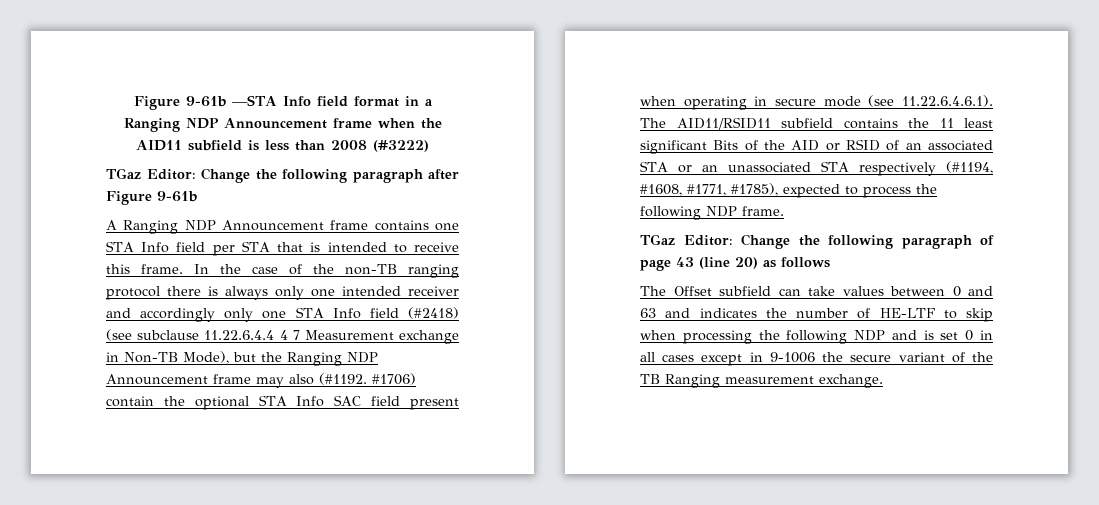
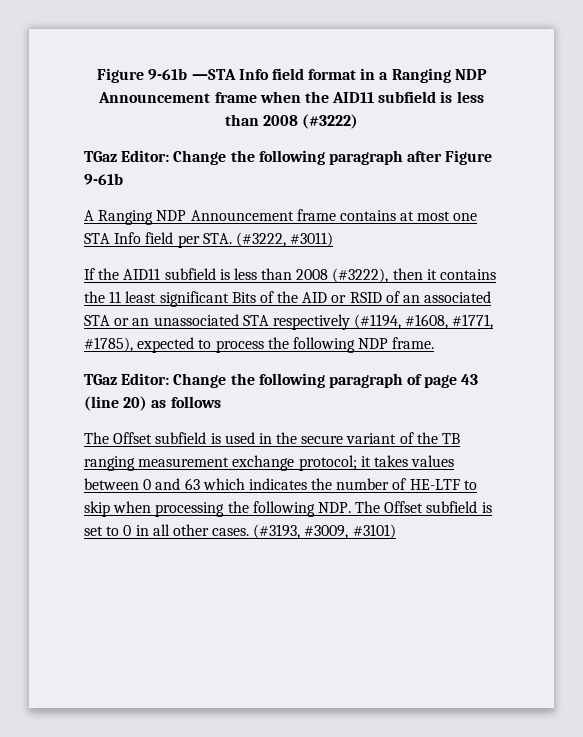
(429, 225) none -> [400,211,451,221] at most
[241,241,460,253] [106,264,459,278] [106,286,459,300] [106,307,459,322] [106,329,459,344] [106,351,378,366] [106,373,416,388] [106,395,459,410] [640,95,993,110] [640,117,833,130] STA that is intended to receive this frame. In the case of the non-TB ranging protocol there is always only one intended receiver and accordingly only one STA Info field (#2418) (see subclause 11.22.6.4.4 4 7 Measurement exchange in Non-TB Mode), but the Ranging NDP Announcement frame may also (#1192. #1706) contain the optional STA Info SAC field present when operating in secure mode (see 11.22.6.4.6.1). The AID11/RSID11 subfield -> [202,232,334,247] [84,268,437,283] STA. (#3222, #3011) // If the AID11 subfield is less than 2008 (#3222), then it
[778,286,835,296] can take -> [210,432,461,444] [84,455,408,471] is used in the secure variant of the TB ranging measurement exchange protocol; it takes
[665,308,691,318] and -> [202,478,245,490] which
[854,330,917,341] NDP and -> [317,501,478,513] NDP. The Offset subfield
(959, 336) none -> [106,526,120,536] to
[662,352,993,366] [640,374,883,388] cases except in 9-1006 the secure variant of the TB Ranging measurement exchange. -> [172,524,396,539] other cases. (#3193, #3009, #3101)

